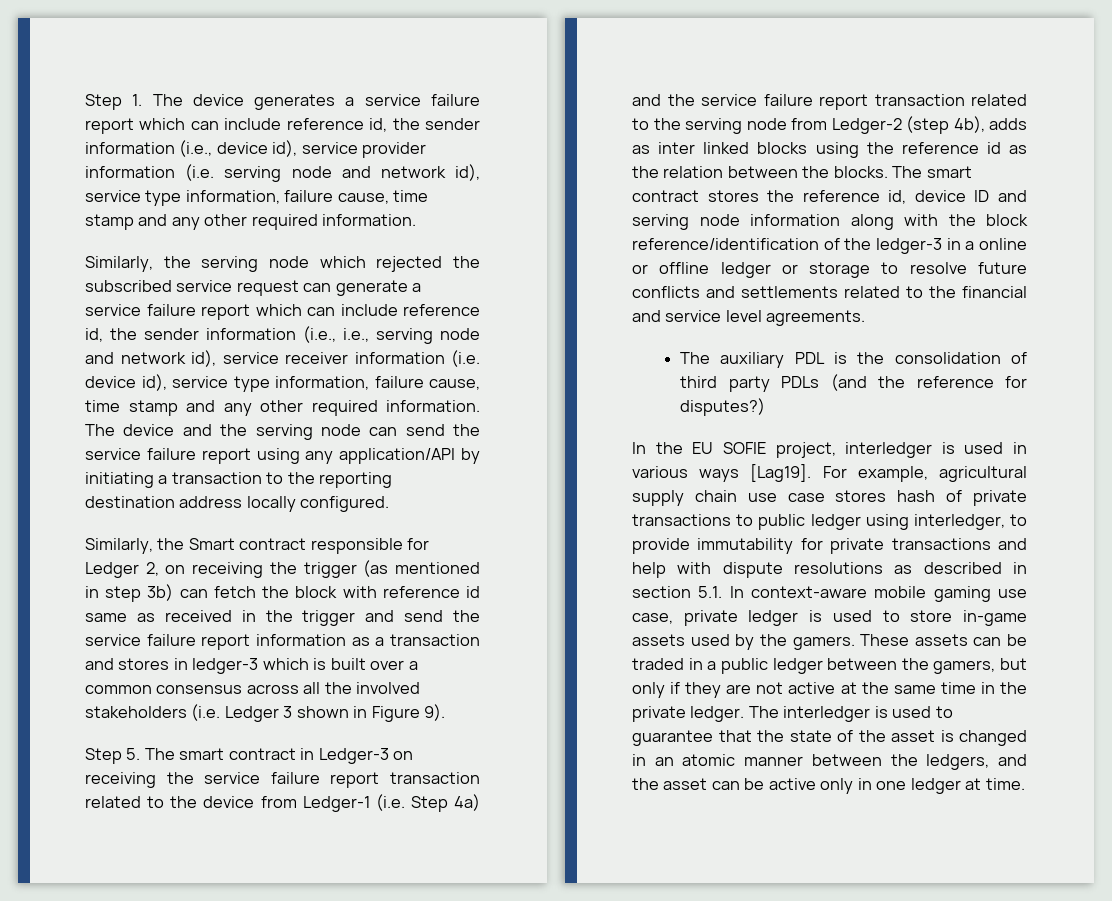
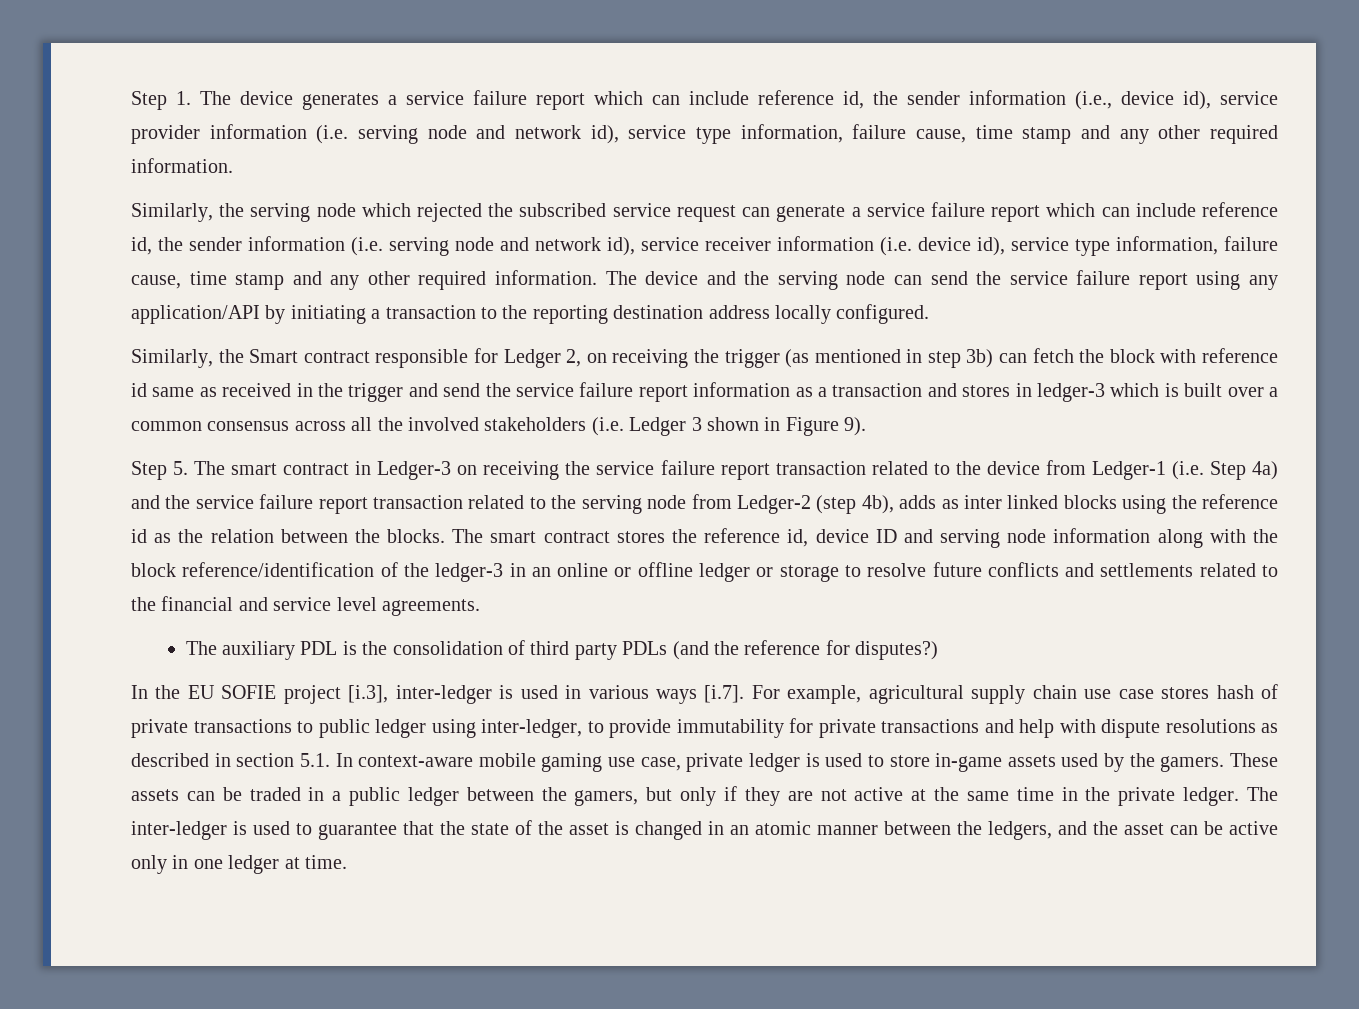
[303,326,369,343] (i.e., i.e., -> [351,237,383,256] (i.e.
[965,241,975,250] a -> [531,567,551,577] an
[775,442,933,458] project, interledger -> [283,685,492,704] project [i.3], inter-ledger
[750,464,812,482] [Lag19]. -> [704,685,745,703] [i.7].
[913,514,1005,530] interledger, -> [481,719,582,738] inter-ledger,
[783,706,871,722] interledger -> [131,821,227,840] inter-ledger

